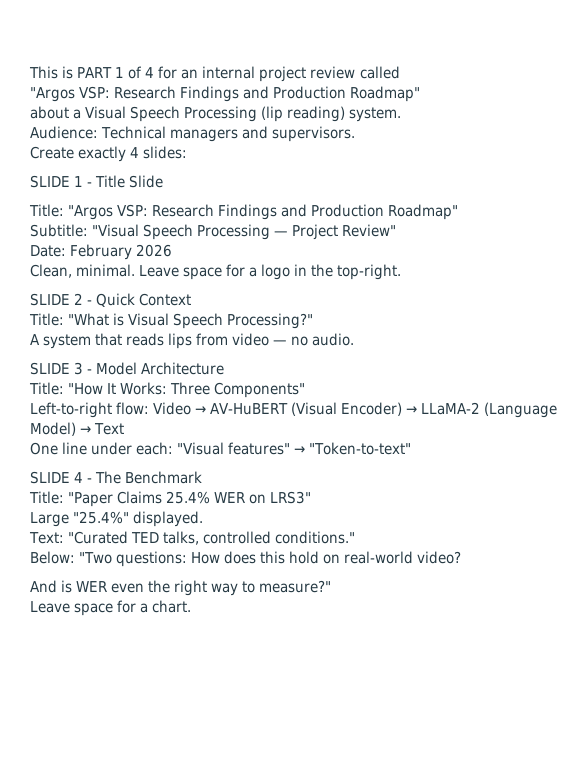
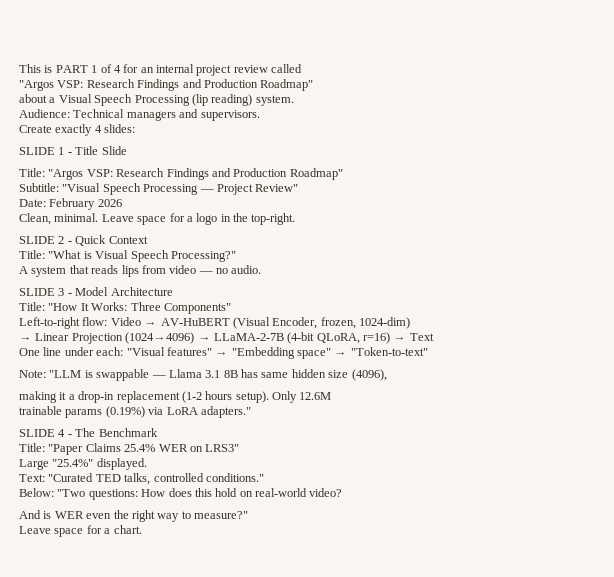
[341,402,558,418] [30,422,76,436] Encoder) → LLaMA-2 (Language Model) -> [272,317,410,329] [19,332,390,344] Encoder, frozen, 1024-dim) // → Linear Projection (1024→4096) → LLaMA-2-7B (4-bit QLoRA, r=16)
[309,442,412,455] "Token-to-text" -> [231,347,428,359] [19,369,387,381] [19,391,332,403] [19,406,251,418] "Embedding space" → "Token-to-text" // Note: "LLM is swappable — Llama 3.1 8B has same hidden size (4096), // making it a drop-in replacement (1-2 hours setup). Only 12.6M // trainable params (0.19%) via LoRA adapters."

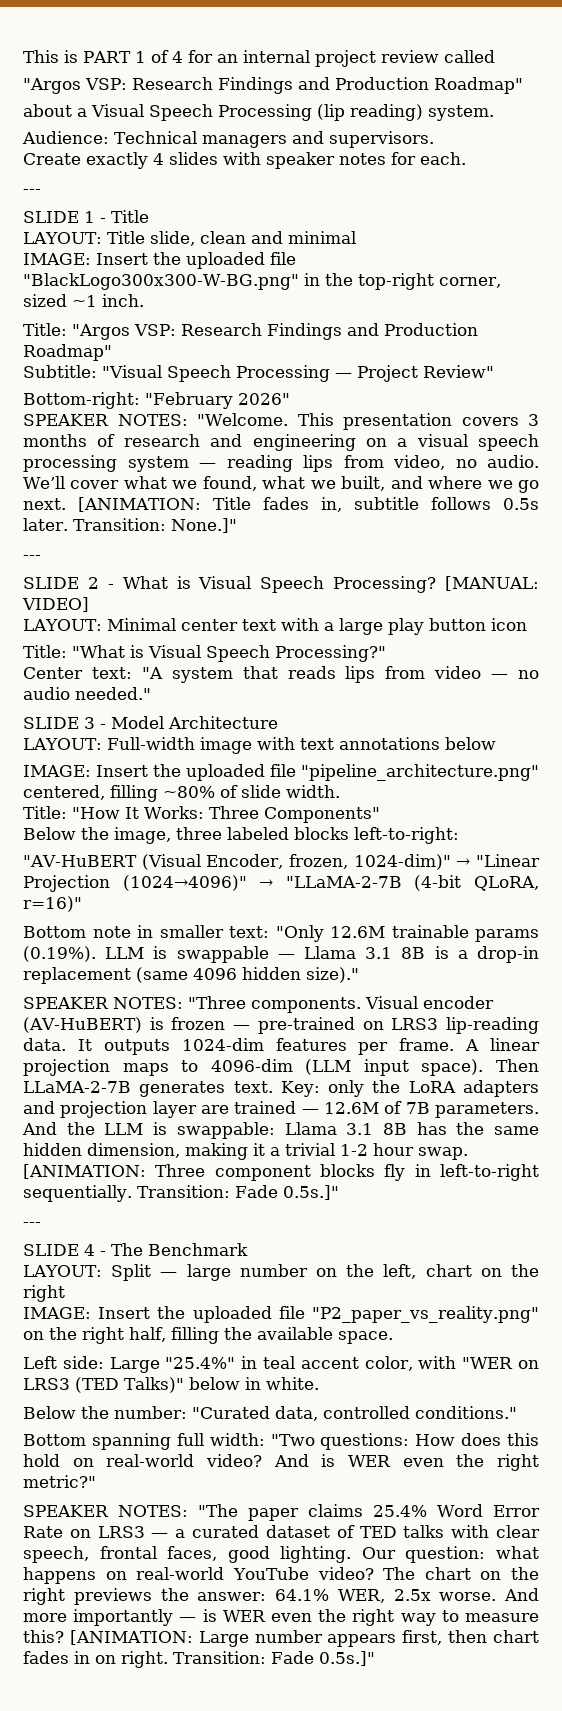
[104,124,136,133] [19,146,127,155] slides: // SLIDE 1 - Title Slide -> [169,152,466,169] [23,189,41,194] [23,210,149,223] [23,231,356,246] [23,252,296,269] [23,273,501,290] [23,294,144,307] slides with speaker notes for each. // --- // SLIDE 1 - Title // LAYOUT: Title slide, clean and minimal // IMAGE: Insert the uploaded file "BlackLogo300x300-W-BG.png" in the top-right corner, sized ~1 inch.
[19,198,122,210] [19,213,296,225] [19,235,148,246] Date: February 2026 // Clean, minimal. Leave space for a logo in the top-right. // SLIDE 2 - Quick Context -> [23,392,290,409] [23,413,540,430] [23,434,539,451] [23,455,539,472] [23,476,540,493] [23,497,540,512] [23,518,237,533] [23,555,41,560] [23,576,539,593] [22,597,89,612] [23,618,527,635] Bottom-right: "February 2026" // SPEAKER NOTES: "Welcome. This presentation covers 3 months of research and engineering on a visual speech processing system — reading lips from video, no audio. We’ll cover what we found, what we built, and where we go next. [ANIMATION: Title fades in, subtitle follows 0.5s later. Transition: None.]" // --- // SLIDE 2 - What is Visual Speech Processing? [MANUAL: VIDEO] // LAYOUT: Minimal center text with a large play button icon
[19,266,28,274] A -> [23,667,163,679] Center text: "A
[231,265,262,274] audio. -> [23,687,151,700] audio needed."
(173, 291) none -> [23,737,496,754] [23,764,539,781] [23,785,340,802] // LAYOUT: Full-width image with text annotations below // IMAGE: Insert the uploaded file "pipeline_architecture.png" centered, filling ~80% of slide width.
[19,317,410,329] [19,332,434,344] [19,347,428,359] [19,370,82,378] Left-to-right flow: Video → AV-HuBERT (Visual Encoder, frozen, 1024-dim) // → Linear Projection (1024→4096) → LLaMA-2-7B (4-bit QLoRA, r=16) → Text // One line under each: "Visual features" → "Embedding space" → "Token-to-text" // Note: "LLM -> [23,827,459,844] [23,854,541,870] [23,875,539,892] [23,896,82,912] [23,925,539,942] [23,946,145,962] Below the image, three labeled blocks left-to-right: // "AV-HuBERT (Visual Encoder, frozen, 1024-dim)" → "Linear Projection (1024→4096)" → "LLaMA-2-7B (4-bit QLoRA, r=16)" // Bottom note in smaller text: "Only 12.6M trainable params (0.19%). LLM
[241,369,387,381] [19,391,332,403] [19,406,251,418] has same hidden size (4096), // making it a drop-in replacement (1-2 hours setup). Only 12.6M // trainable params (0.19%) via LoRA adapters." -> [434,946,539,963] [23,967,359,984] [23,996,494,1013] [23,1017,539,1034] [23,1038,540,1055] [23,1059,539,1076] [23,1080,539,1097] [23,1101,539,1118] [22,1122,539,1139] [23,1143,468,1160] [23,1164,539,1181] [23,1185,339,1202] [23,1222,41,1227] is a drop-in replacement (same 4096 hidden size)." // SPEAKER NOTES: "Three components. Visual encoder (AV-HuBERT) is frozen — pre-trained on LRS3 lip-reading data. It outputs 1024-dim features per frame. A linear projection maps to 4096-dim (LLM input space). Then LLaMA-2-7B generates text. Key: only the LoRA adapters and projection layer are trained — 12.6M of 7B parameters. And the LLM is swappable: Llama 3.1 8B has the same hidden dimension, making it a trivial 1-2 hour swap. [ANIMATION: Three component blocks fly in left-to-right sequentially. Transition: Fade 0.5s.]" // ---
[19,443,240,455] [19,458,147,470] [19,473,264,485] [19,488,54,497] Title: "Paper Claims 25.4% WER on LRS3" // Large "25.4%" displayed. // Text: "Curated TED talks, controlled conditions." // Below: -> [23,1264,539,1281] [23,1285,65,1302] [23,1306,540,1323] [23,1327,393,1344] [23,1356,539,1373] [23,1377,319,1393] [23,1406,517,1421] [23,1433,265,1450] LAYOUT: Split — large number on the left, chart on the right // IMAGE: Insert the uploaded file "P2_paper_vs_reality.png" on the right half, filling the available space. // Left side: Large "25.4%" in teal accent color, with "WER on LRS3 (TED Talks)" below in white. // Below the number: "Curated data, controlled conditions." // Bottom spanning full width:
[19,510,41,519] // And -> [273,1454,539,1471] [23,1475,96,1488] [23,1504,541,1521] [23,1525,540,1538] [23,1546,539,1563] [23,1567,539,1584] [23,1588,539,1605] [23,1609,197,1626] And is WER even the right metric?" // SPEAKER NOTES: "The paper claims 25.4% Word Error Rate on LRS3 — a curated dataset of TED talks with clear speech, frontal faces, good lighting. Our question: what happens on real-world YouTube video? The chart on the right previews the answer: 64.1% WER, 2.5x worse. And more importantly —
[194,511,248,519] [19,525,142,537] measure?" // Leave space for a chart. -> [464,1613,539,1622] [23,1630,539,1647] [23,1651,375,1668] measure this? [ANIMATION: Large number appears first, then chart fades in on right. Transition: Fade 0.5s.]"

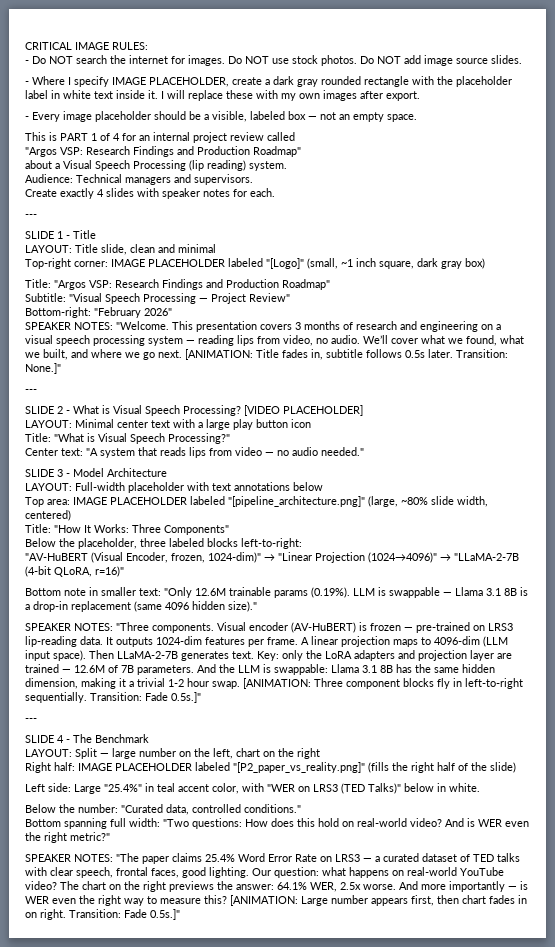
(23, 56) none -> [25,42,148,50] [25,55,522,66] [25,76,512,87] [25,90,420,101] [25,111,417,122] CRITICAL IMAGE RULES: // - Do NOT search the internet for images. Do NOT use stock photos. Do NOT add image source slides. // - Where I specify IMAGE PLACEHOLDER, create a dark gray rounded rectangle with the placeholder label in white text inside it. I will replace these with my own images after export. // - Every image placeholder should be a visible, labeled box — not an empty space. //
[23,252,296,269] [23,273,501,290] [23,294,144,307] IMAGE: Insert the uploaded file "BlackLogo300x300-W-BG.png" in the top-right corner, sized ~1 inch. -> [25,258,485,269] Top-right corner: IMAGE PLACEHOLDER labeled "[Logo]" (small, ~1 inch square, dark gray box)
[445,576,539,591] [22,597,89,612] [MANUAL: VIDEO] -> [244,405,363,416] [VIDEO PLACEHOLDER]
[200,737,252,754] image -> [128,482,184,493] placeholder
[23,764,539,781] [23,785,340,802] IMAGE: Insert the uploaded file "pipeline_architecture.png" centered, filling ~80% of slide width. -> [25,496,488,507] [25,510,71,521] Top area: IMAGE PLACEHOLDER labeled "[pipeline_architecture.png]" (large, ~80% slide width, centered)
[114,827,171,844] image, -> [78,538,137,549] placeholder,
[23,1306,540,1323] [23,1327,393,1344] IMAGE: Insert the uploaded file "P2_paper_vs_reality.png" on the right half, filling the available space. -> [25,762,516,773] Right half: IMAGE PLACEHOLDER labeled "[P2_paper_vs_reality.png]" (fills the right half of the slide)

